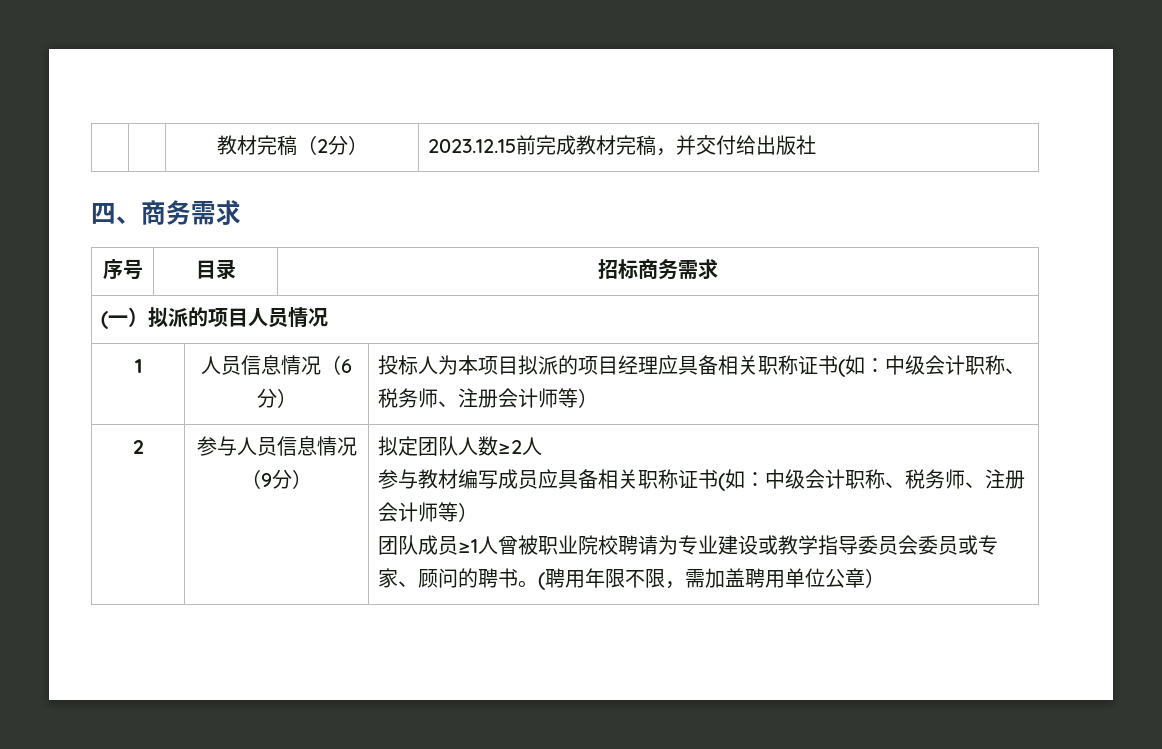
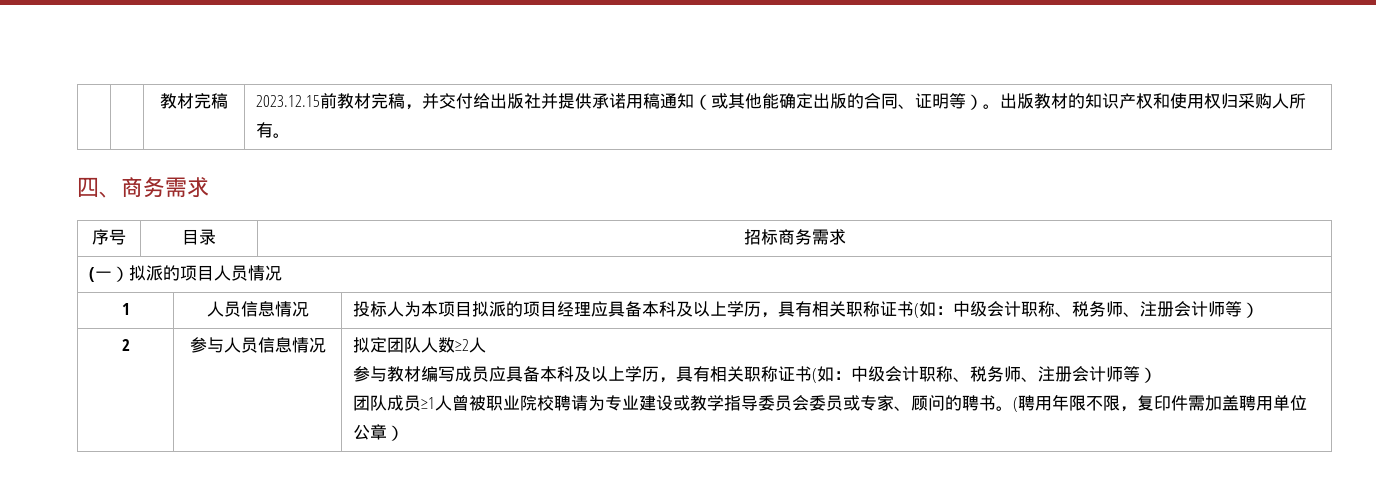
[216,135,368,156] | | 教材完稿（2分） -> [160,93,228,109] | | 教材完稿
[536,135,577,155] 完成 -> (338, 101) none
(817, 145) none -> [541,93,1307,110] [256,122,291,138] 并提供承诺用稿通知（或其他能确定出版的合同、证明等）。出版教材的知识产权和使用权归采购人所有。
[321,355,352,375] [256,388,297,408] （6分） -> (309, 309) none
(719, 365) none -> [642,301,813,318] 本科及以上学历，具有
[241,469,312,489] （9分） -> (326, 345) none
(599, 479) none -> [540,366,711,383] 本科及以上学历，具有
(686, 585) none -> [1137,395,1189,411] 复印件

